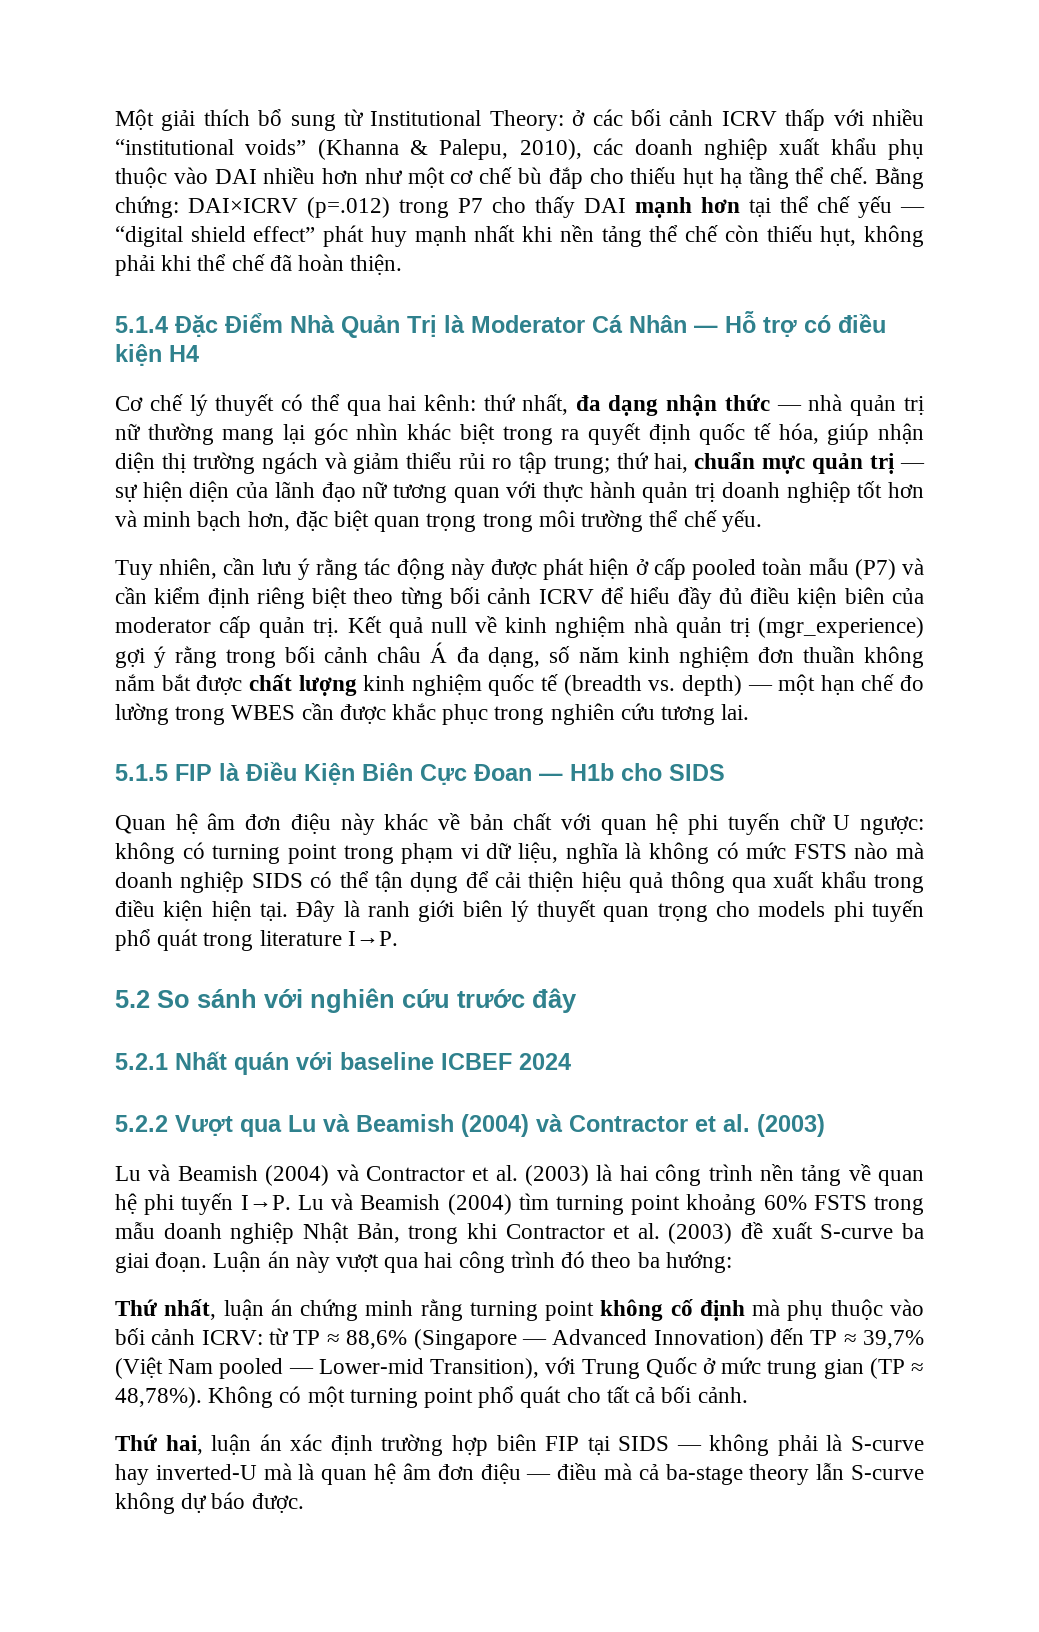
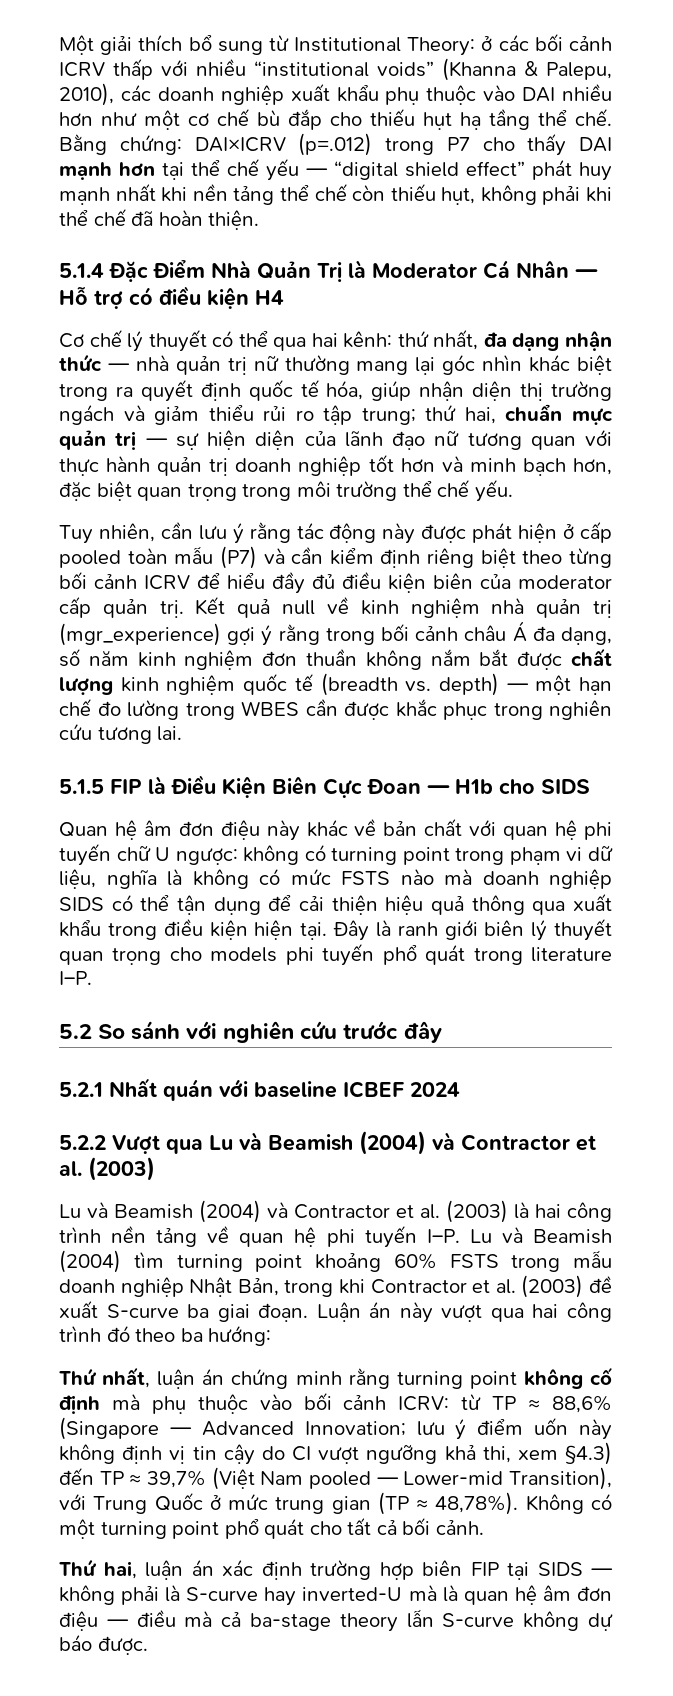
[347,931,398,946] I→P. -> [59,971,92,985] I–P.
[240,1195,291,1210] I→P. -> [426,1229,460,1243] I–P.
[653,1329,764,1350] Innovation) -> [304,1417,612,1440] [59,1442,612,1465] Innovation; lưu ý điểm uốn này không định vị tin cậy do CI vượt ngưỡng khả thi, xem §4.3)

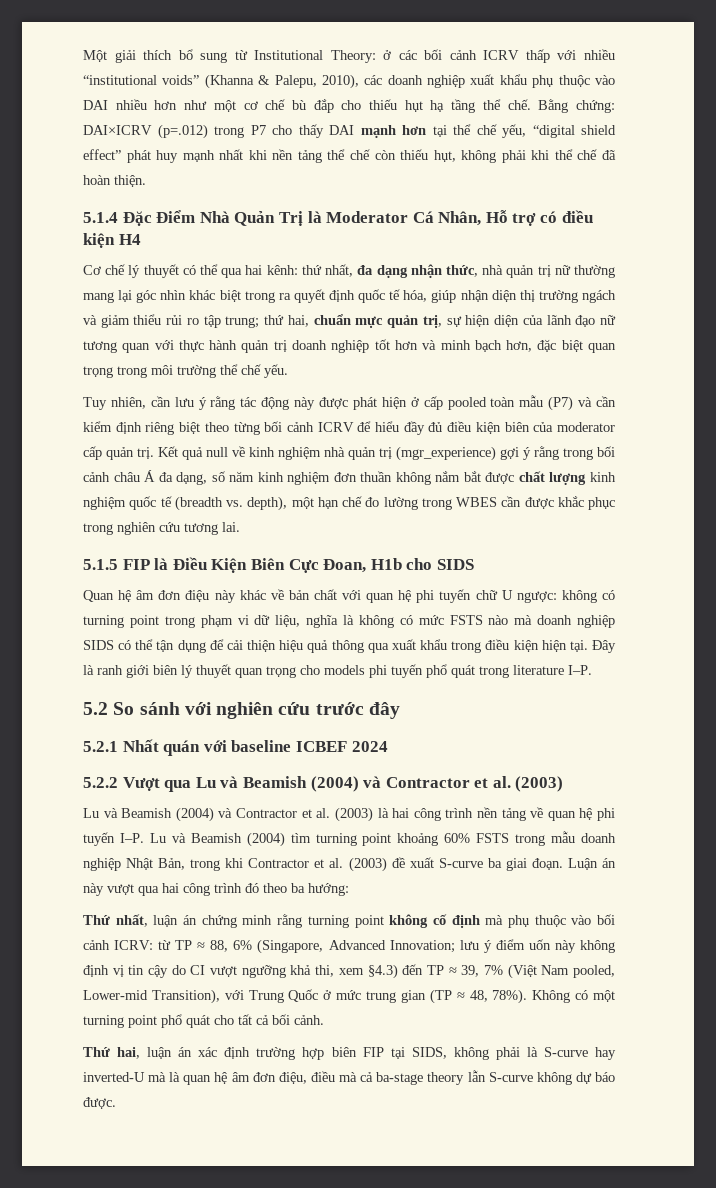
[266,158,328,181] yếu — -> [502,124,526,138] yếu,
[516,261,598,278] Nhân — -> [438,211,482,226] Nhân,
[59,354,130,371] thức — -> [445,265,478,277] thức,
[115,431,168,450] trị — -> [422,315,442,328] trị,
[438,673,529,696] depth) — -> [247,496,288,511] depth),
[367,779,450,794] Đoan — -> [323,559,367,573] Đoan,
[552,1395,613,1413] [59,1417,192,1440] 88,6% (Singapore — -> [210,939,324,954] 88, 6% (Singapore,
[147,1467,399,1490] 39,7% (Việt Nam pooled — -> [461,964,615,979] 39, 7% (Việt Nam pooled,
[435,1492,519,1515] 48,78%). -> [469,989,528,1004] 48, 78%).
[537,1562,613,1576] SIDS — -> [411,1047,447,1059] SIDS,
[59,1611,129,1631] điệu — -> [278,1072,307,1084] điệu,

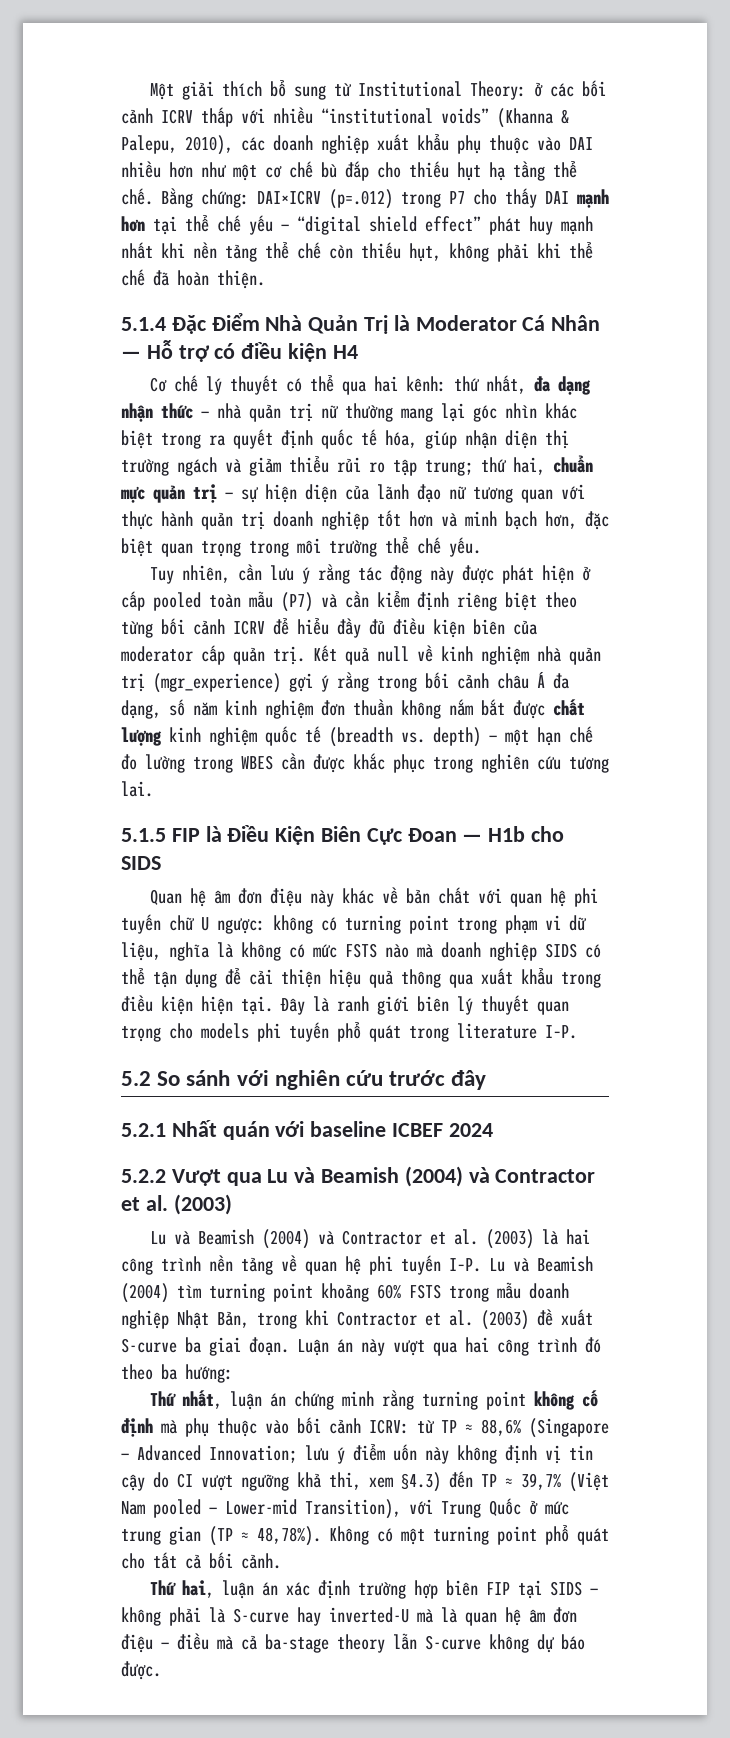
[502,124,526,138] yếu, -> [249,215,289,235] yếu —
[438,211,482,226] Nhân, -> [551,315,601,331] [121,351,141,359] Nhân —
[445,265,478,277] thức, -> [161,403,209,419] thức —
[422,315,442,328] trị, -> [193,484,233,503] trị —
[247,496,288,511] depth), -> [433,727,497,747] depth) —
[323,559,367,573] Đoan, -> [407,828,483,842] Đoan —
[210,939,324,954] 88, 6% (Singapore, -> [481,1418,609,1438] [121,1453,129,1460] 88,6% (Singapore —
[461,964,615,979] 39, 7% (Việt Nam pooled, -> [521,1472,609,1492] [121,1499,217,1518] 39,7% (Việt Nam pooled —
[469,989,528,1004] 48, 78%). -> [257,1526,321,1546] 48,78%).
[411,1047,447,1059] SIDS, -> [549,1581,598,1596] SIDS —
[278,1072,307,1084] điệu, -> [121,1634,169,1653] điệu —

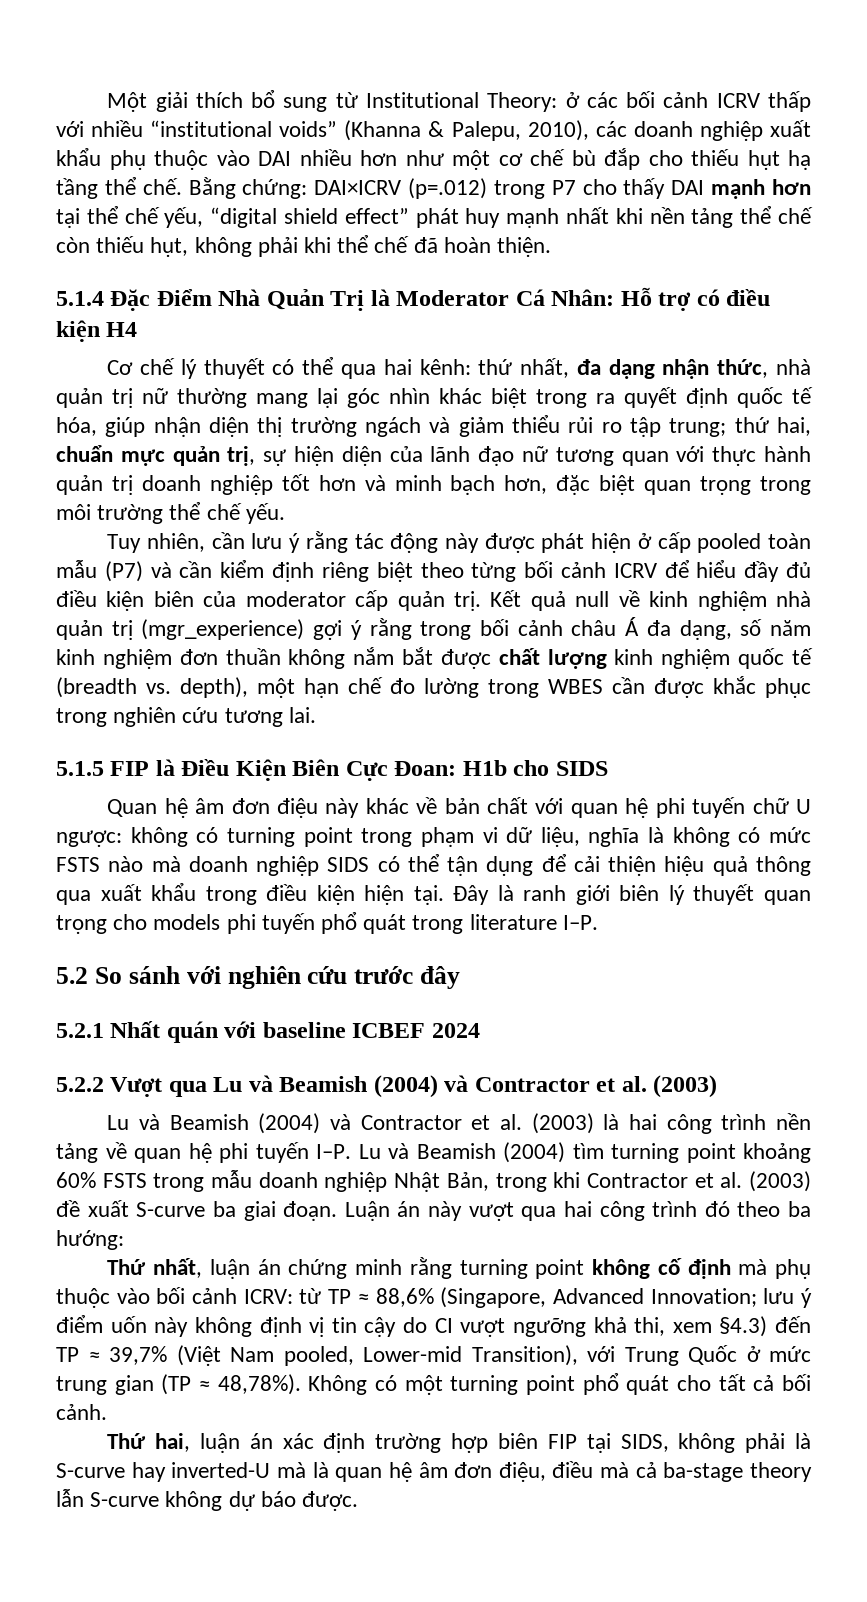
[249,215,289,235] yếu — -> [164,207,204,228] yếu,
[551,315,601,331] [121,351,141,359] Nhân — -> [551,289,615,306] Nhân:
[161,403,209,419] thức — -> [717,359,769,378] thức,
[193,484,233,503] trị — -> [227,446,256,466] trị,
[433,727,497,747] depth) — -> [180,677,248,698] depth),
[407,828,483,842] Đoan — -> [394,761,457,776] Đoan:
[529,1418,609,1438] [121,1453,129,1460] (Singapore — -> [440,1287,547,1308] (Singapore,
[153,1499,217,1518] pooled — -> [283,1346,354,1366] pooled,
[549,1581,598,1596] SIDS — -> [620,1434,669,1452] SIDS,
[121,1634,169,1653] điệu — -> [498,1462,546,1482] điệu,

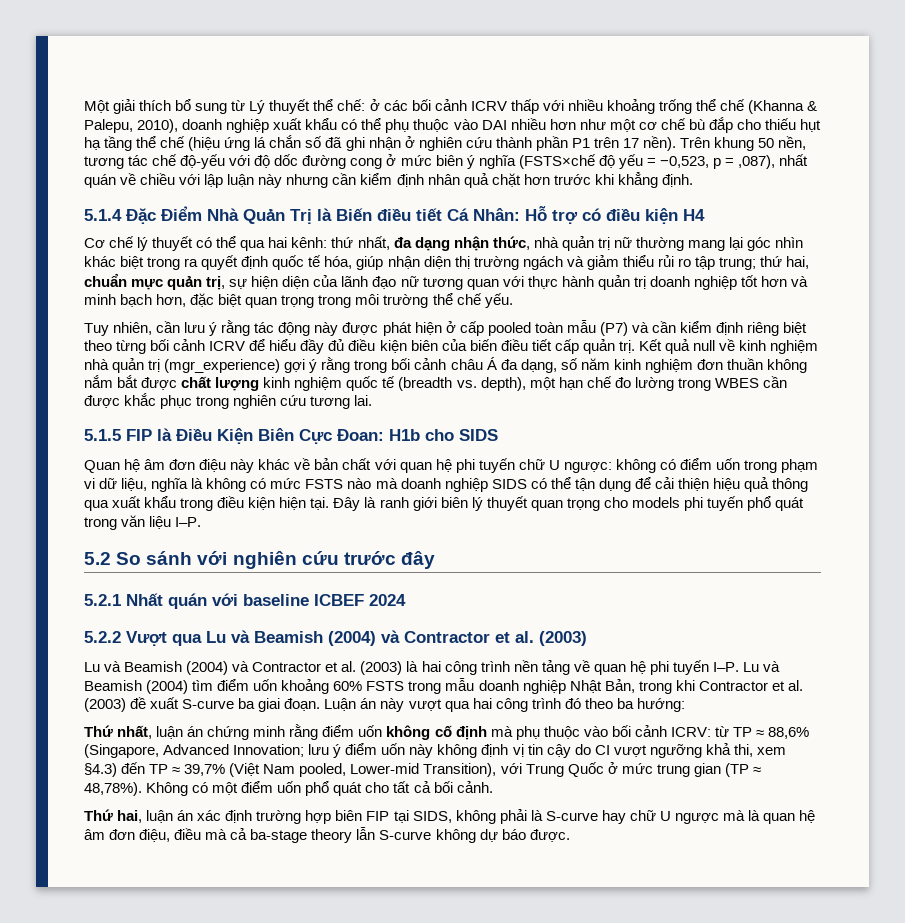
[366,92,558,112] Institutional Theory: -> [249,99,366,114] Lý thuyết thể chế:
[150,120,338,137] “institutional voids” -> [606,99,746,114] khoảng trống thể chế
[595,121,627,137] các -> (179, 126) none
(101, 157) none -> [341,118,382,130] có thể
[142,177,811,199] [56,206,813,228] [56,235,552,257] chế. Bằng chứng: DAI×ICRV (p=.012) trong P7 cho thấy DAI mạnh hơn tại thể chế yếu, “digital shield effect” phát huy mạnh nhất khi nền tảng thể chế còn thiếu hụt, không phải khi thể chế đã hoàn thiện. -> [160,135,807,151] [84,154,809,169] [84,172,693,188] chế (hiệu ứng lá chắn số đã ghi nhận ở nghiên cứu thành phần P1 trên 17 nền). Trên khung 50 nền, tương tác chế độ-yếu với độ dốc đường cong ở mức biên ý nghĩa (FSTS×chế độ yếu = −0,523, p = ,087), nhất quán về chiều với lập luận này nhưng cần kiểm định nhân quả chặt hơn trước khi khẳng định.
[396,290,510,306] Moderator -> [336,208,442,221] Biến điều tiết
[245,591,346,607] moderator -> [469,339,552,351] biến điều tiết
[226,827,353,847] turning point -> [680,458,741,470] điểm uốn
[469,914,557,930] literature -> [121,515,172,529] văn liệu
[611,1143,736,1163] turning point -> [217,679,278,691] điểm uốn
[459,1259,585,1279] turning point -> [322,725,383,737] điểm uốn
[450,1375,575,1395] turning point -> [241,781,302,793] điểm uốn
[171,1462,271,1478] inverted-U -> [629,810,719,824] chữ U ngược

